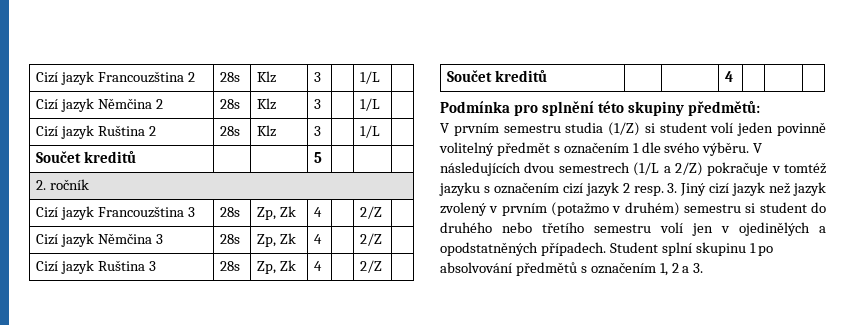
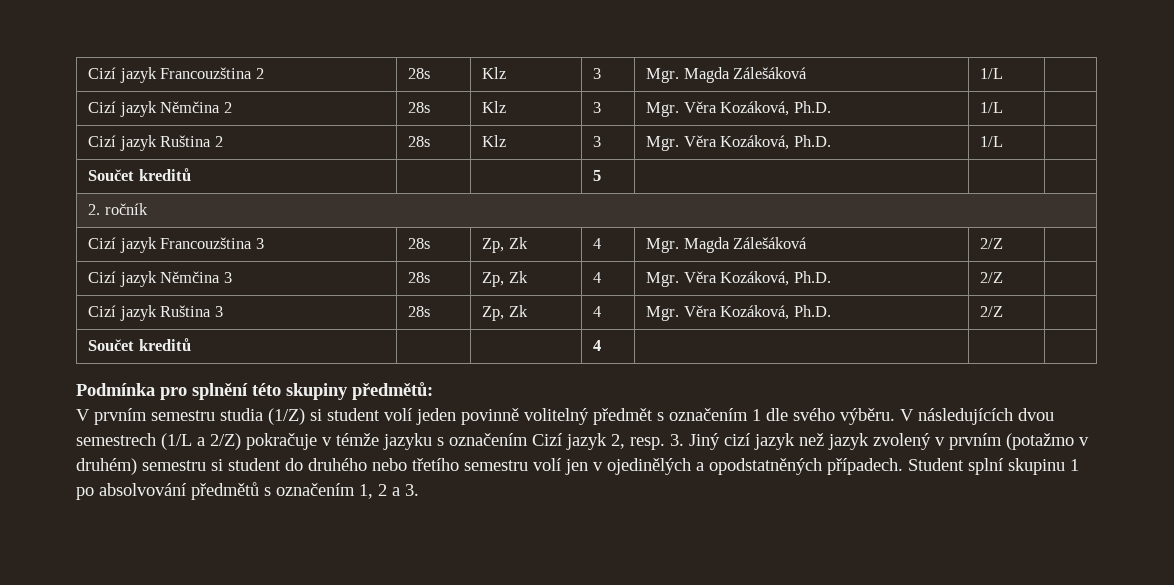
(321, 77) none -> [646,67,808,83] Mgr. Magda Zálešáková
(321, 104) none -> [646,101,831,117] Mgr. Věra Kozáková, Ph.D.
(321, 131) none -> [646,135,831,151] Mgr. Věra Kozáková, Ph.D.
(322, 212) none -> [646,237,808,253] Mgr. Magda Zálešáková
(322, 239) none -> [646,271,831,287] Mgr. Věra Kozáková, Ph.D.
(322, 266) none -> [646,305,831,321] Mgr. Věra Kozáková, Ph.D.
[784,162,826,174] tomtéž -> [336,433,379,446] témže
[562,182,630,196] cizí jazyk 2 -> [532,433,625,450] Cizí jazyk 2,

